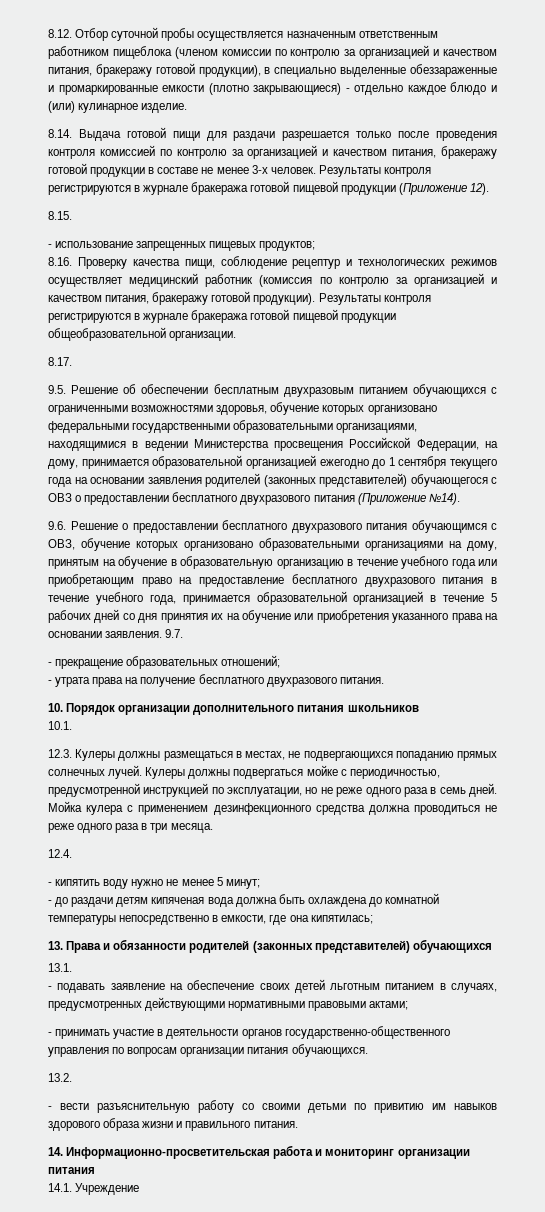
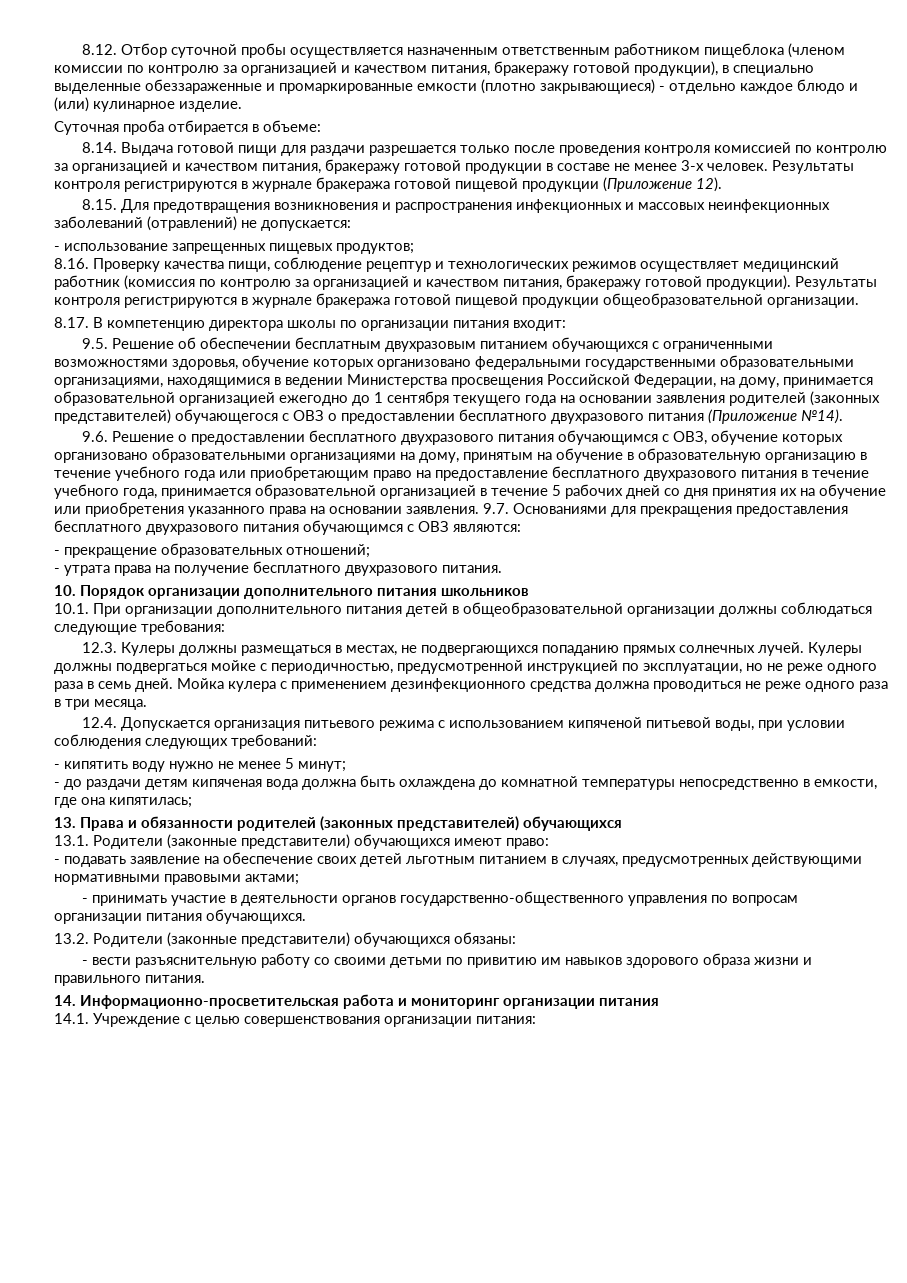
(188, 108) none -> [54,120,321,135] // Суточная проба отбирается в объеме:
(72, 215) none -> [121,199,831,213] [54,216,351,231] Для предотвращения возникновения и распространения инфекционных и массовых неинфекционных заболеваний (отравлений) не допускается:
(72, 361) none -> [93,317,566,331] В компетенцию директора школы по организации питания входит:
(184, 633) none -> [513,503,848,517] [54,520,521,535] Основаниями для прекращения предоставления бесплатного двухразового питания обучающимся с ОВЗ являются:
(72, 725) none -> [93,602,872,617] [54,620,225,635] При организации дополнительного питания детей в общеобразовательной организации должны соблюдаться следующие требования:
(72, 853) none -> [121,717,846,731] [54,734,317,749] Допускается организация питьевого режима с использованием кипяченой питьевой воды, при условии соблюдения следующих требований:
(72, 967) none -> [93,834,549,849] Родители (законные представители) обучающихся имеют право:
(72, 1077) none -> [93,932,516,947] Родители (законные представители) обучающихся обязаны:
(140, 1189) none -> [184,1016,536,1027] с целью совершенствования организации питания:

